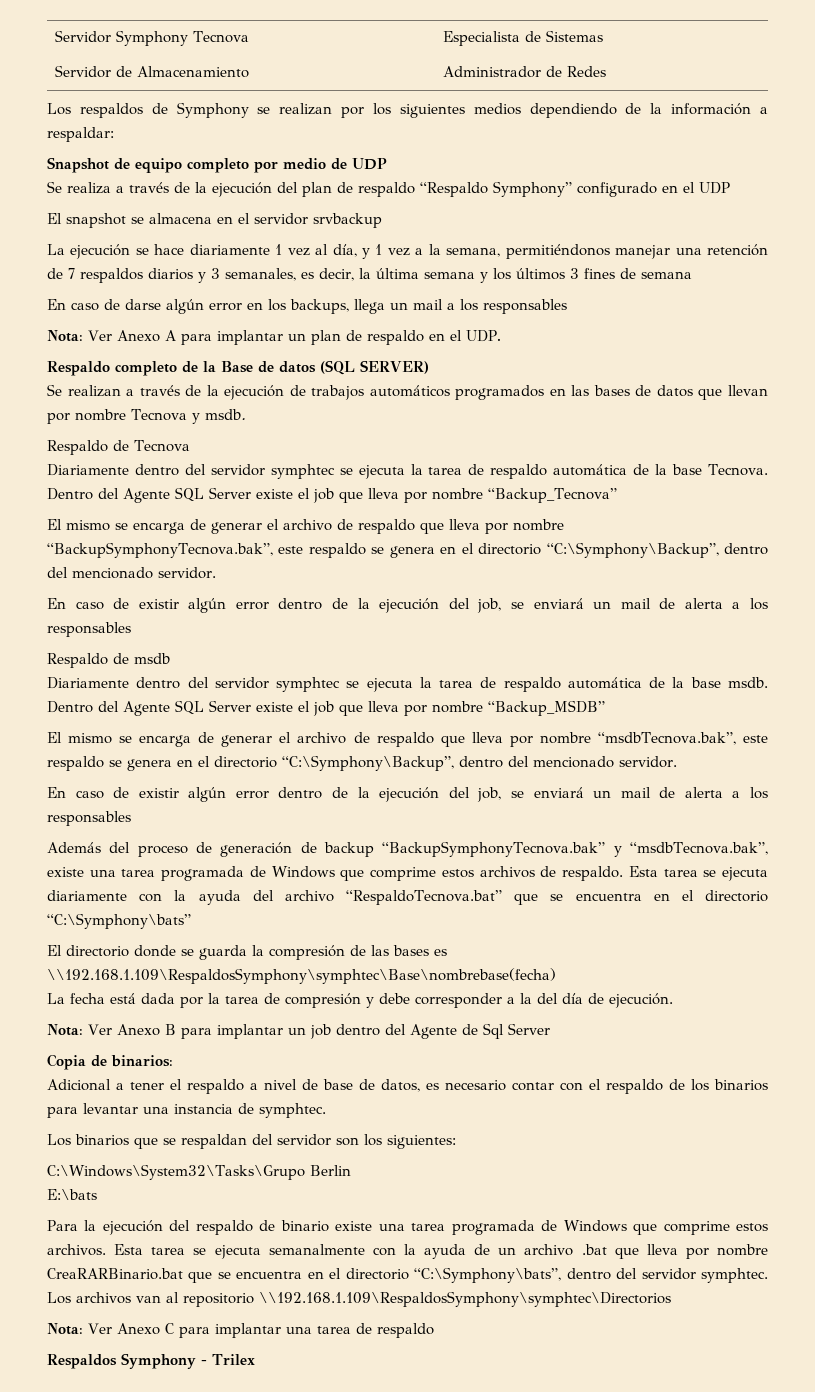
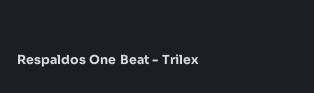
[55,30,250,46] [443,30,604,46] [55,65,250,78] [443,66,607,78] [47,102,768,118] [47,127,114,142] [47,157,387,173] [47,181,730,197] [47,213,382,228] [47,244,769,259] [47,268,692,283] [47,299,567,314] [47,330,501,345] [47,360,429,376] [47,384,768,400] [47,409,246,424] [47,440,190,455] [47,464,769,479] [47,487,617,503] [47,519,564,534] [47,542,768,558] [47,567,216,579] [47,598,768,613] [47,622,131,637] [47,653,170,668] [47,677,768,692] [47,700,605,716] [47,732,768,747] [47,755,677,771] [47,787,768,802] [47,811,131,826] [47,841,769,857] [47,866,769,881] [47,890,768,905] [47,913,191,929] [47,945,447,960] [47,968,556,984] [47,993,673,1008] [47,1023,550,1039] [47,1054,173,1070] [47,1079,768,1094] [47,1103,326,1118] [47,1134,456,1149] [47,1164,351,1180] [47,1189,97,1200] [47,1220,768,1235] [47,1244,768,1259] [47,1267,769,1283] [47,1291,671,1307] [47,1323,434,1338] [47,1353,196,1369] Servidor Symphony Tecnova | Especialista de Sistemas // Servidor de Almacenamiento | Administrador de Redes // Los respaldos de Symphony se realizan por los siguientes medios dependiendo de la información a respaldar: // Snapshot de equipo completo por medio de UDP // Se realiza a través de la ejecución del plan de respaldo “Respaldo Symphony” configurado en el UDP // El snapshot se almacena en el servidor srvbackup // La ejecución se hace diariamente 1 vez al día, y 1 vez a la semana, permitiéndonos manejar una retención de 7 respaldos diarios y 3 semanales, es decir, la última semana y los últimos 3 fines de semana // En caso de darse algún error en los backups, llega un mail a los responsables // Nota: Ver Anexo A para implantar un plan de respaldo en el UDP. // Respaldo completo de la Base de datos (SQL SERVER) // Se realizan a través de la ejecución de trabajos automáticos programados en las bases de datos que llevan por nombre Tecnova y msdb. // Respaldo de Tecnova // Diariamente dentro del servidor symphtec se ejecuta la tarea de respaldo automática de la base Tecnova. Dentro del Agente SQL Server existe el job que lleva por nombre “Backup_Tecnova” // El mismo se encarga de generar el archivo de respaldo que lleva por nombre “BackupSymphonyTecnova.bak”, este respaldo se genera en el directorio “C:\Symphony\Backup”, dentro del mencionado servidor. // En caso de existir algún error dentro de la ejecución del job, se enviará un mail de alerta a los responsables // Respaldo de msdb // Diariamente dentro del servidor symphtec se ejecuta la tarea de respaldo automática de la base msdb. Dentro del Agente SQL Server existe el job que lleva por nombre “Backup_MSDB” // El mismo se encarga de generar el archivo de respaldo que lleva por nombre “msdbTecnova.bak”, este respaldo se genera en el directorio “C:\Symphony\Backup”, dentro del mencionado servidor. // En caso de existir algún error dentro de la ejecución del job, se enviará un mail de alerta a los responsables // Además del proceso de generación de backup “BackupSymphonyTecnova.bak” y “msdbTecnova.bak”, existe una tarea programada de Windows que comprime estos archivos de respaldo. Esta tarea se ejecuta diariamente con la ayuda del archivo “RespaldoTecnova.bat” que se encuentra en el directorio “C:\Symphony\bats” // El directorio donde se guarda la compresión de las bases es \\192.168.1.109\RespaldosSymphony\symphtec\Base\nombrebase(fecha) // La fecha está dada por la tarea de compresión y debe corresponder a la del día de ejecución. // Nota: Ver Anexo B para implantar un job dentro del Agente de Sql Server // Copia de binarios: // Adicional a tener el respaldo a nivel de base de datos, es necesario contar con el respaldo de los binarios para levantar una instancia de symphtec. // Los binarios que se respaldan del servidor son los siguientes: // C:\Windows\System32\Tasks\Grupo Berlin // E:\bats // Para la ejecución del respaldo de binario existe una tarea programada de Windows que comprime estos archivos. Esta tarea se ejecuta semanalmente con la ayuda de un archivo .bat que lleva por nombre CreaRARBinario.bat que se encuentra en el directorio “C:\Symphony\bats”, dentro del servidor symphtec. Los archivos van al repositorio \\192.168.1.109\RespaldosSymphony\symphtec\Directorios // Nota: Ver Anexo C para implantar una tarea de respaldo // Respaldos Symphony -> [17,54,149,67] Respaldos One Beat

